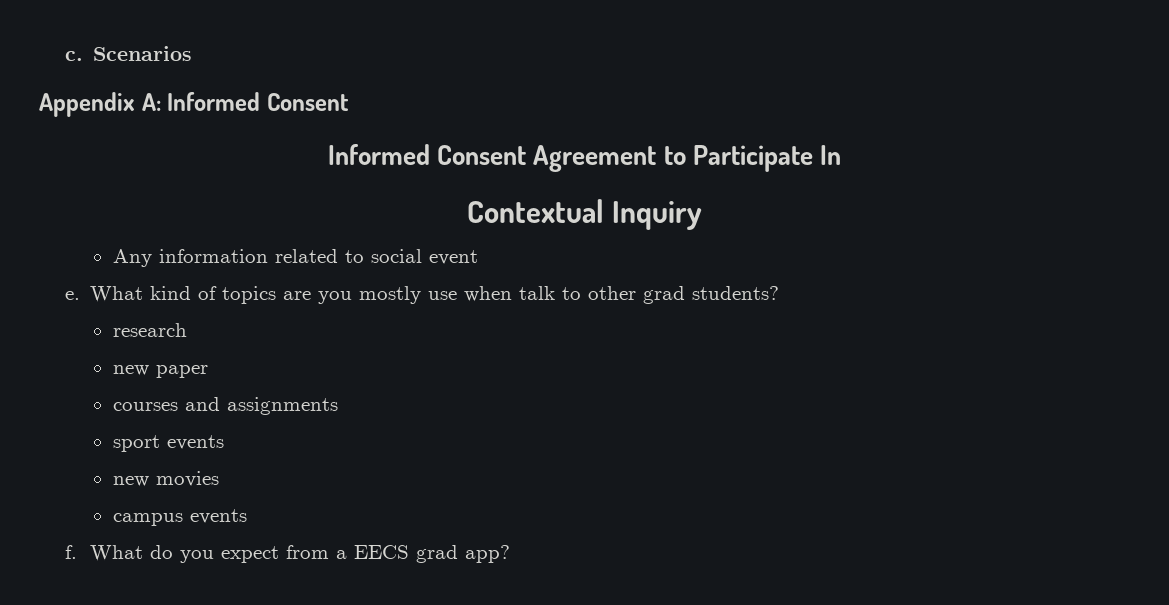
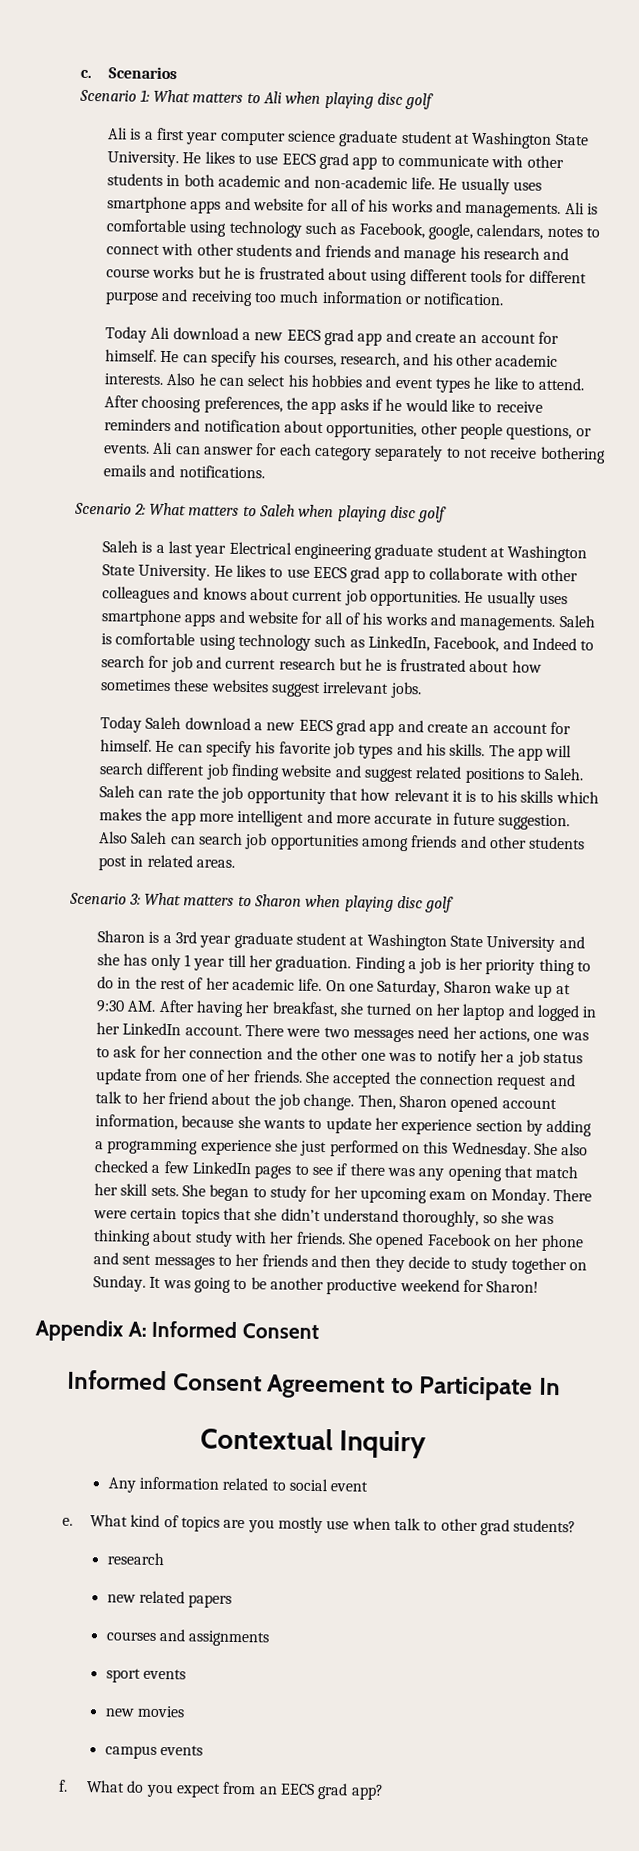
(192, 53) none -> [78,89,435,110] [108,127,589,149] [107,151,564,170] [107,173,542,195] [107,196,598,219] [106,219,600,240] [106,242,570,263] [106,265,587,286] [105,288,505,307] [105,326,559,346] [105,349,559,368] [104,373,585,393] [104,395,543,415] [104,418,592,441] [103,441,606,464] [103,464,265,479] [73,502,448,523] [102,540,588,563] [102,564,578,584] [102,586,568,608] [101,609,595,631] [101,632,595,653] [101,655,542,673] [100,679,422,699] [100,716,571,736] [100,739,573,761] [99,762,585,784] [99,785,599,805] [99,808,571,831] [99,831,586,852] [98,854,235,871] [68,892,455,913] [97,930,585,953] [97,953,591,976] [97,976,571,998] [96,999,597,1022] [96,1022,589,1043] [96,1045,583,1067] [95,1068,576,1090] [95,1091,557,1113] [95,1114,593,1137] [95,1138,589,1159] [94,1160,579,1182] [94,1183,593,1205] [93,1207,555,1228] [93,1229,584,1252] [93,1252,588,1275] [93,1275,540,1296] // Scenario 1: What matters to Ali when playing disc golf // Ali is a first year computer science graduate student at Washington State University. He likes to use EECS grad app to communicate with other students in both academic and non-academic life. He usually uses smartphone apps and website for all of his works and managements. Ali is comfortable using technology such as Facebook, google, calendars, notes to connect with other students and friends and manage his research and course works but he is frustrated about using different tools for different purpose and receiving too much information or notification. // Today Ali download a new EECS grad app and create an account for himself. He can specify his courses, research, and his other academic interests. Also he can select his hobbies and event types he like to attend. After choosing preferences, the app asks if he would like to receive reminders and notification about opportunities, other people questions, or events. Ali can answer for each category separately to not receive bothering emails and notifications. // Scenario 2: What matters to Saleh when playing disc golf // Saleh is a last year Electrical engineering graduate student at Washington State University. He likes to use EECS grad app to collaborate with other colleagues and knows about current job opportunities. He usually uses smartphone apps and website for all of his works and managements. Saleh is comfortable using technology such as LinkedIn, Facebook, and Indeed to search for job and current research but he is frustrated about how sometimes these websites suggest irrelevant jobs. // Today Saleh download a new EECS grad app and create an account for himself. He can specify his favorite job types and his skills. The app will search different job finding website and suggest related positions to Saleh. Saleh can rate the job opportunity that how relevant it is to his skills which makes the app more intelligent and more accurate in future suggestion. Also Saleh can search job opportunities among friends and other students post in related areas. // Scenario 3: What matters to Sharon when playing disc golf // Sharon is a 3rd year graduate student at Washington State University and she has only 1 year till her graduation. Finding a job is her priority thing to do in the rest of her academic life. On one Saturday, Sharon wake up at 9:30 AM. After having her breakfast, she turned on her laptop and logged in her LinkedIn account. There were two messages need her actions, one was to ask for her connection and the other one was to notify her a job status update from one of her friends. She accepted the connection request and talk to her friend about the job change. Then, Sharon opened account information, because she wants to update her experience section by adding a programming experience she just performed on this Wednesday. She also checked a few LinkedIn pages to see if there was any opening that match her skill sets. She began to study for her upcoming exam on Monday. There were certain topics that she didn’t understand thoroughly, so she was thinking about study with her friends. She opened Facebook on her phone and sent messages to her friends and then they decide to study together on Sunday. It was going to be another productive weekend for Sharon!
[155,365,208,378] paper -> [138,1590,233,1608] related papers
[336,550,348,559] a -> [258,1786,278,1795] an

